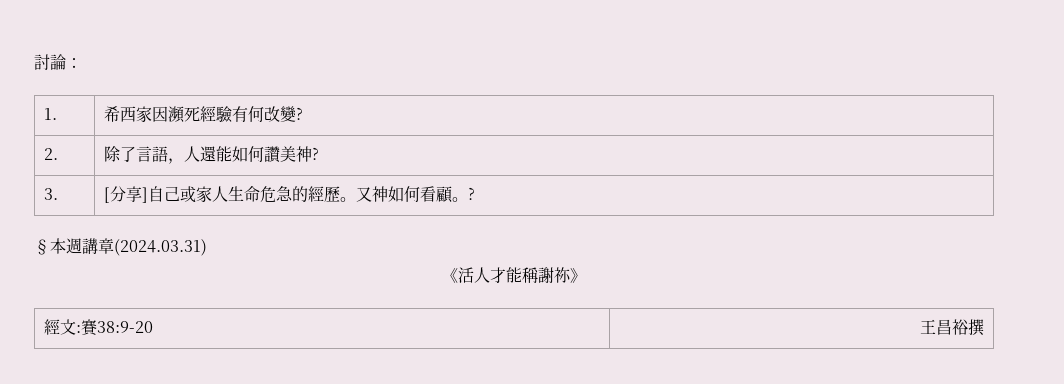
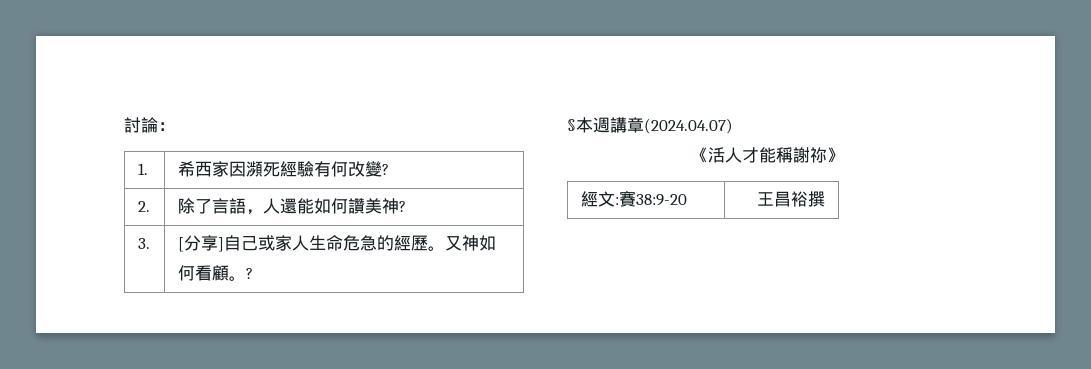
[114,239,207,256] (2024.03.31) -> [644,118,733,134] (2024.04.07)

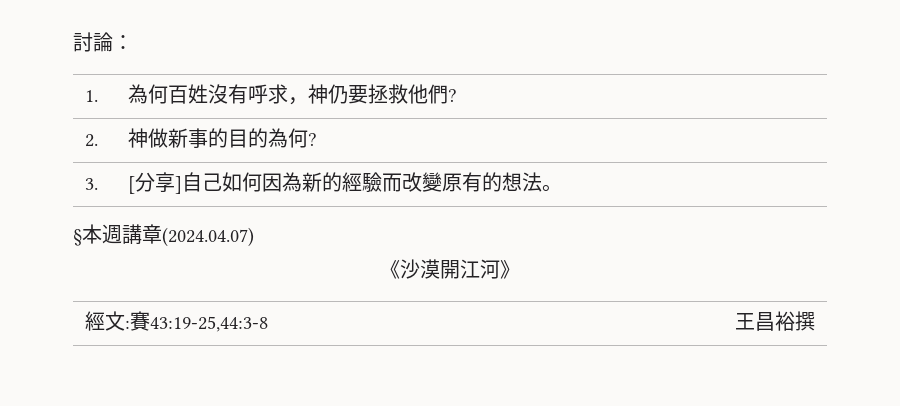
[177,161,389,177] [137,201,150,212] [177,198,399,215] 希西家因瀕死經驗有何改變? // 2. | 除了言語，人還能如何讚美神 -> [127,84,457,105] [84,134,98,147] [127,128,308,148] 為何百姓沒有呼求，神仍要拯救他們? // 2. | 神做新事的目的為何
[257,235,496,251] [177,265,253,281] 或家人生命危急的經歷。又神如何看顧。? -> [221,172,562,193] 如何因為新的經驗而改變原有的想法。
[707,147,827,163] 活人才能稱謝祢 -> [400,259,500,279] 沙漠開江河
[635,194,687,206] 38:9-20 -> [149,316,268,332] 43:19-25,44:3-8

